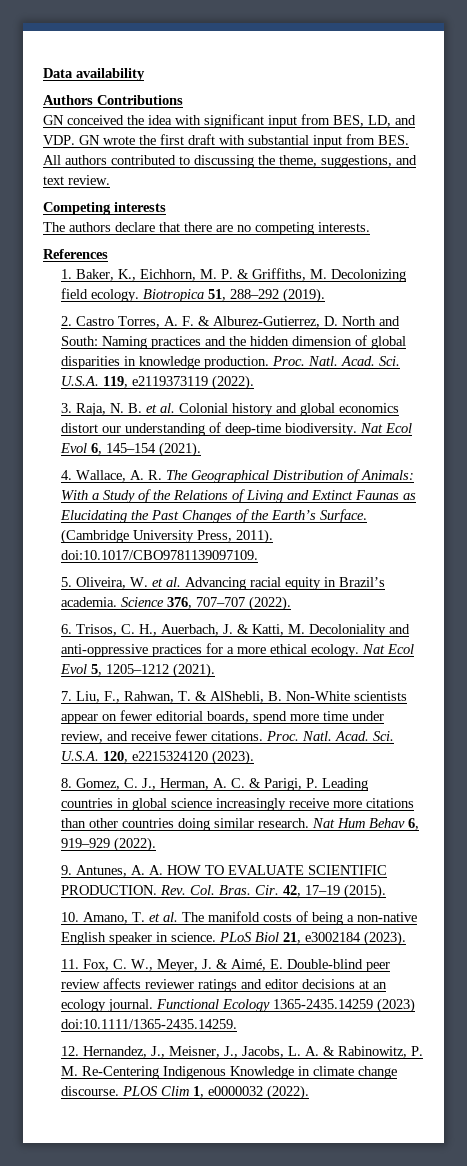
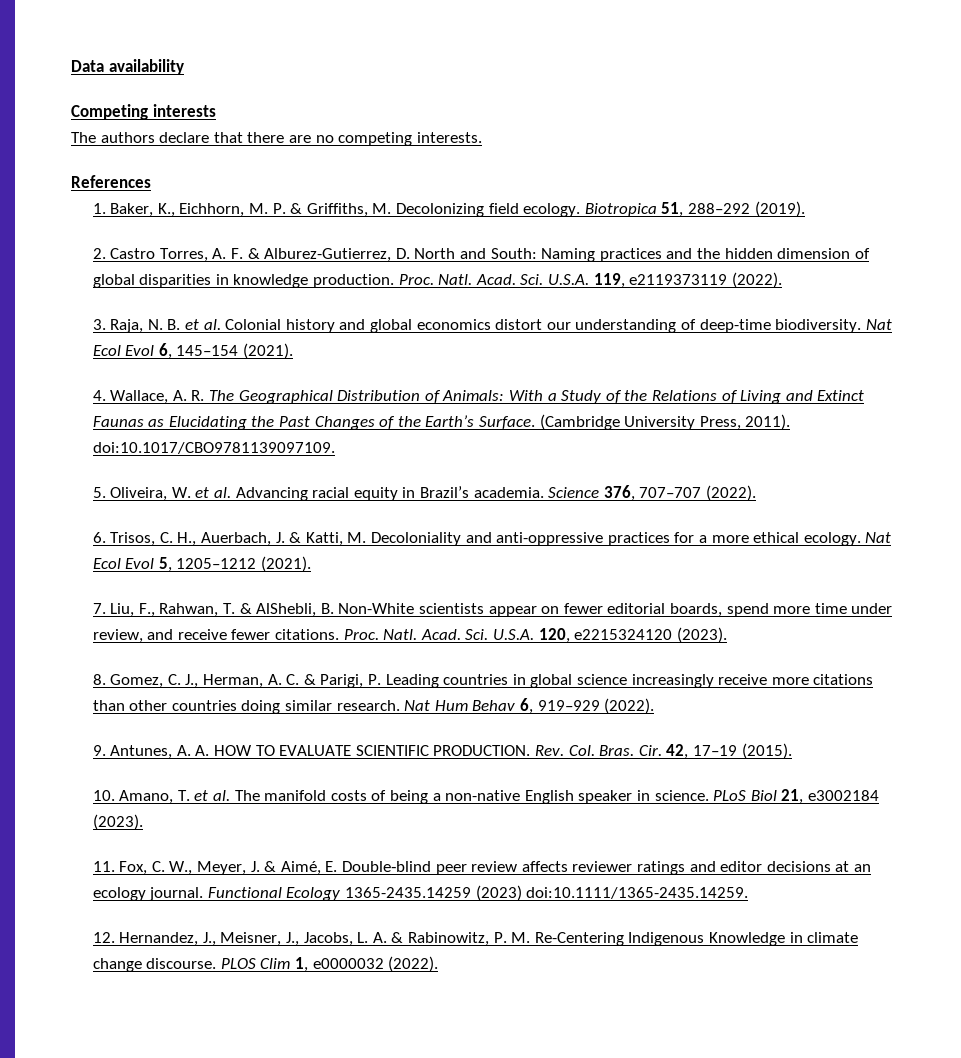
[43,95,183,105] [43,114,416,128] [43,134,409,148] [43,155,417,168] [43,175,110,185] // Authors Contributions // GN conceived the idea with significant input from BES, LD, and VDP. GN wrote the first draft with substantial input from BES. All authors contributed to discussing the theme, suggestions, and text review. -> (184, 67) none

